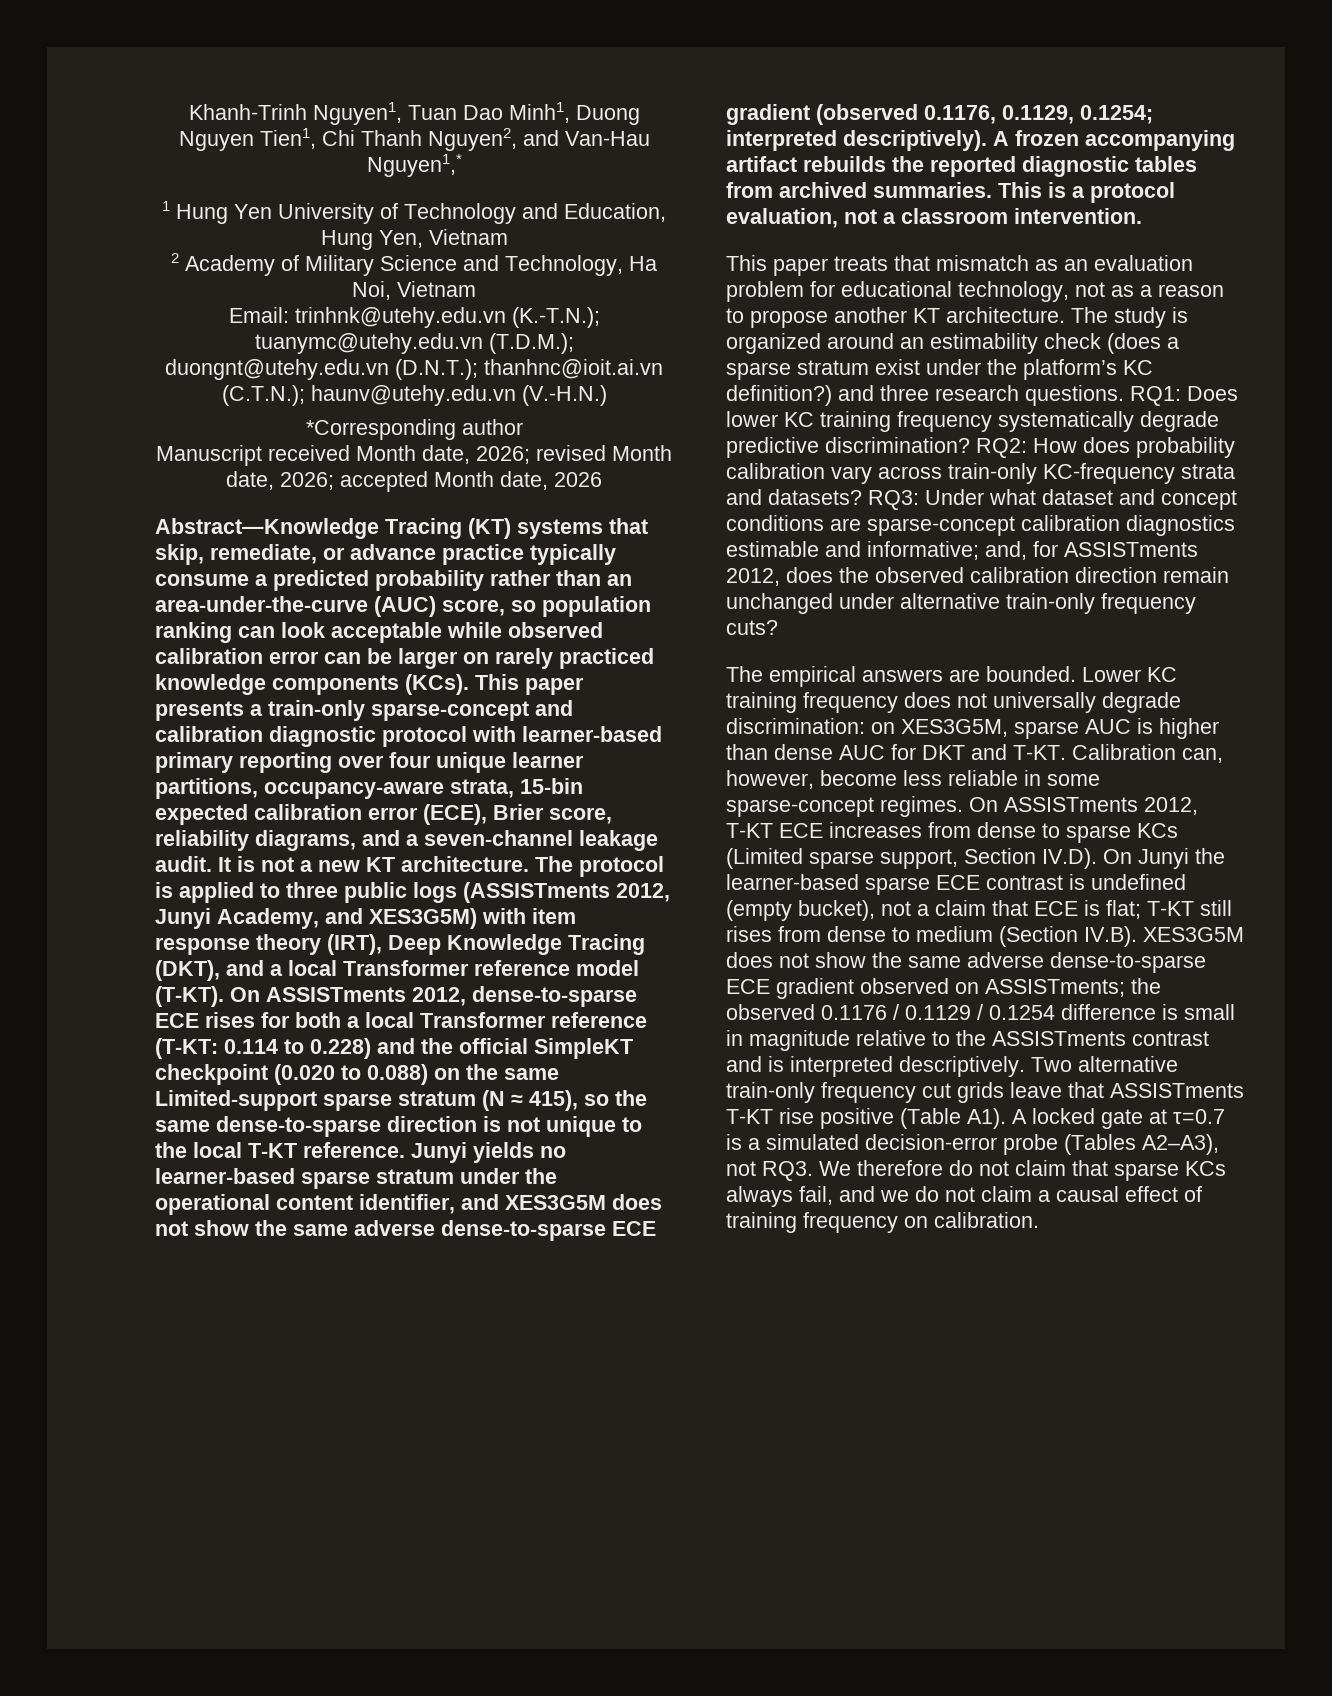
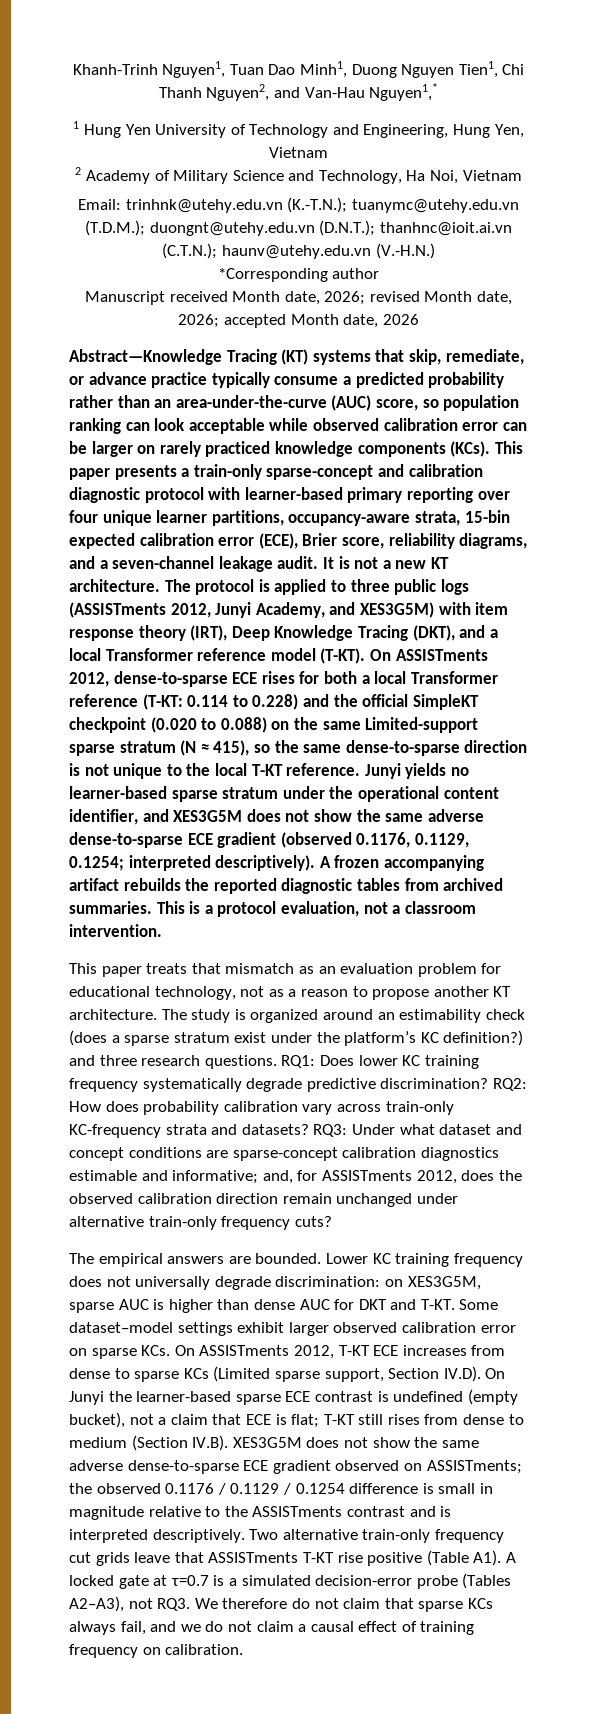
[564,203,666,222] Education, -> [363,124,449,138] Engineering,
[1072,744,1223,763] [726,770,1100,789] [726,796,963,817] Calibration can, however, become less reliable in some sparse-concept regimes. -> [459,1299,499,1310] [69,1322,516,1336] [69,1345,171,1359] Some dataset–model settings exhibit larger observed calibration error on sparse KCs.

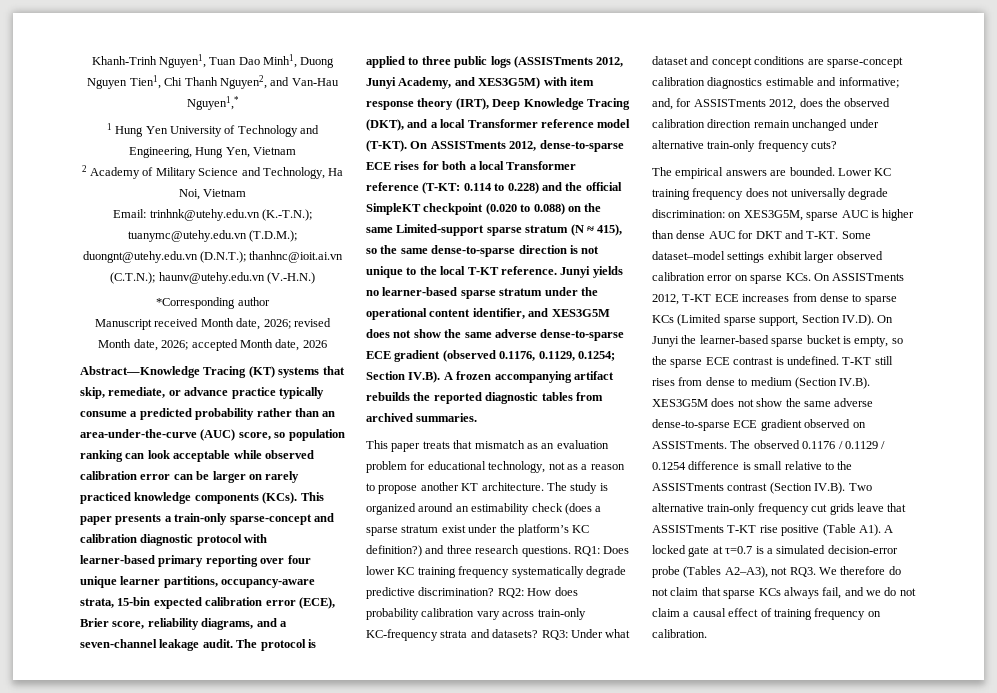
[322,556,449,569] [69,579,160,592] It is not a new KT architecture. -> (233, 643) none
[128,855,316,871] interpreted descriptively). -> [366,371,441,383] Section IV.B).
[156,901,476,917] [69,924,162,937] This is a protocol evaluation, not a classroom intervention. -> (478, 417) none
[285,1389,518,1405] [69,1412,320,1428] ECE contrast is undefined (empty bucket), not a claim that ECE is flat; -> [806,335,903,347] [652,356,839,368] bucket is empty, so the sparse ECE contrast is undefined.
[426,1460,522,1474] [69,1483,92,1494] ASSISTments; the -> [652,440,751,449] ASSISTments. The
[479,1483,493,1494] [69,1506,144,1520] in magnitude -> (783, 465) none
[409,1506,452,1517] [69,1529,245,1543] and is interpreted descriptively. -> [769,482,846,494] (Section IV.B).

